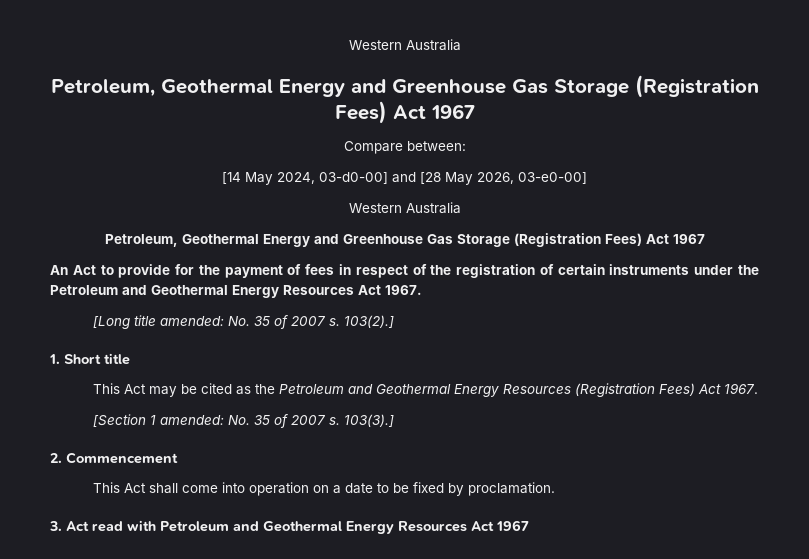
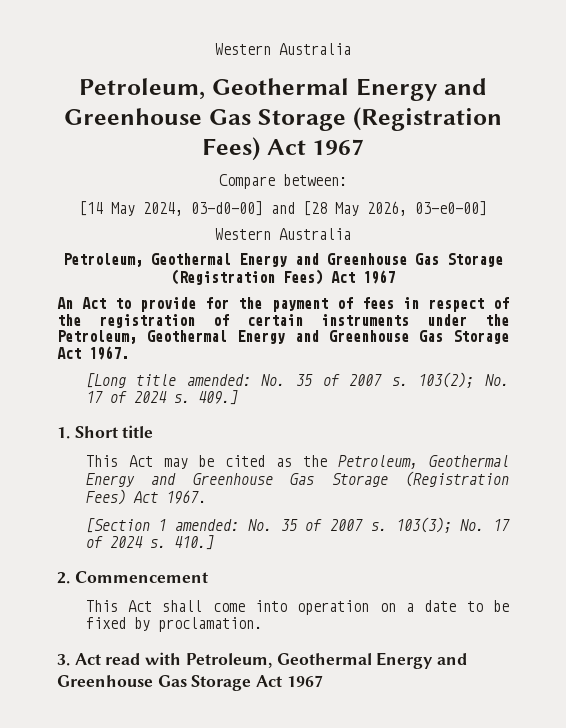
[50,285,354,298] Petroleum and Geothermal Energy Resources -> [57,330,509,344] Petroleum, Geothermal Energy and Greenhouse Gas Storage
[344,315,395,328] 103(2).] -> [418,372,509,388] [85,390,238,405] 103(2); No. 17 of 2024 s. 409.]
[279,384,572,397] Petroleum and Geothermal Energy Resources -> [338,455,509,469] [85,473,388,487] Petroleum, Geothermal Energy and Greenhouse Gas Storage
[344,414,395,427] 103(3).] -> [395,517,511,533] [85,535,214,550] 103(3); No. 17 of 2024 s. 410.]
[160,521,467,534] Petroleum and Geothermal Energy Resources -> [185,652,468,669] [57,675,252,691] Petroleum, Geothermal Energy and Greenhouse Gas Storage

